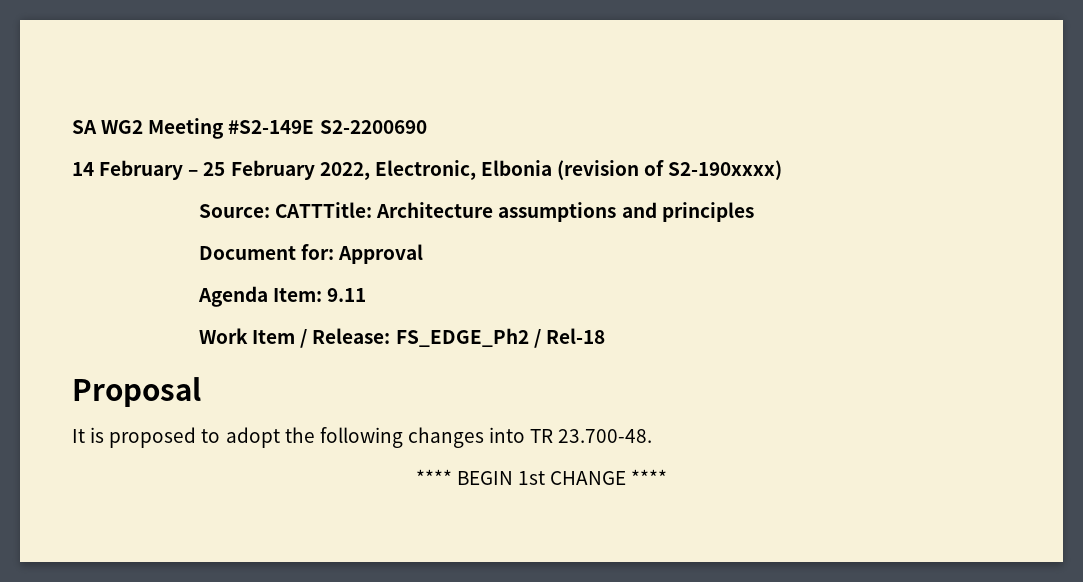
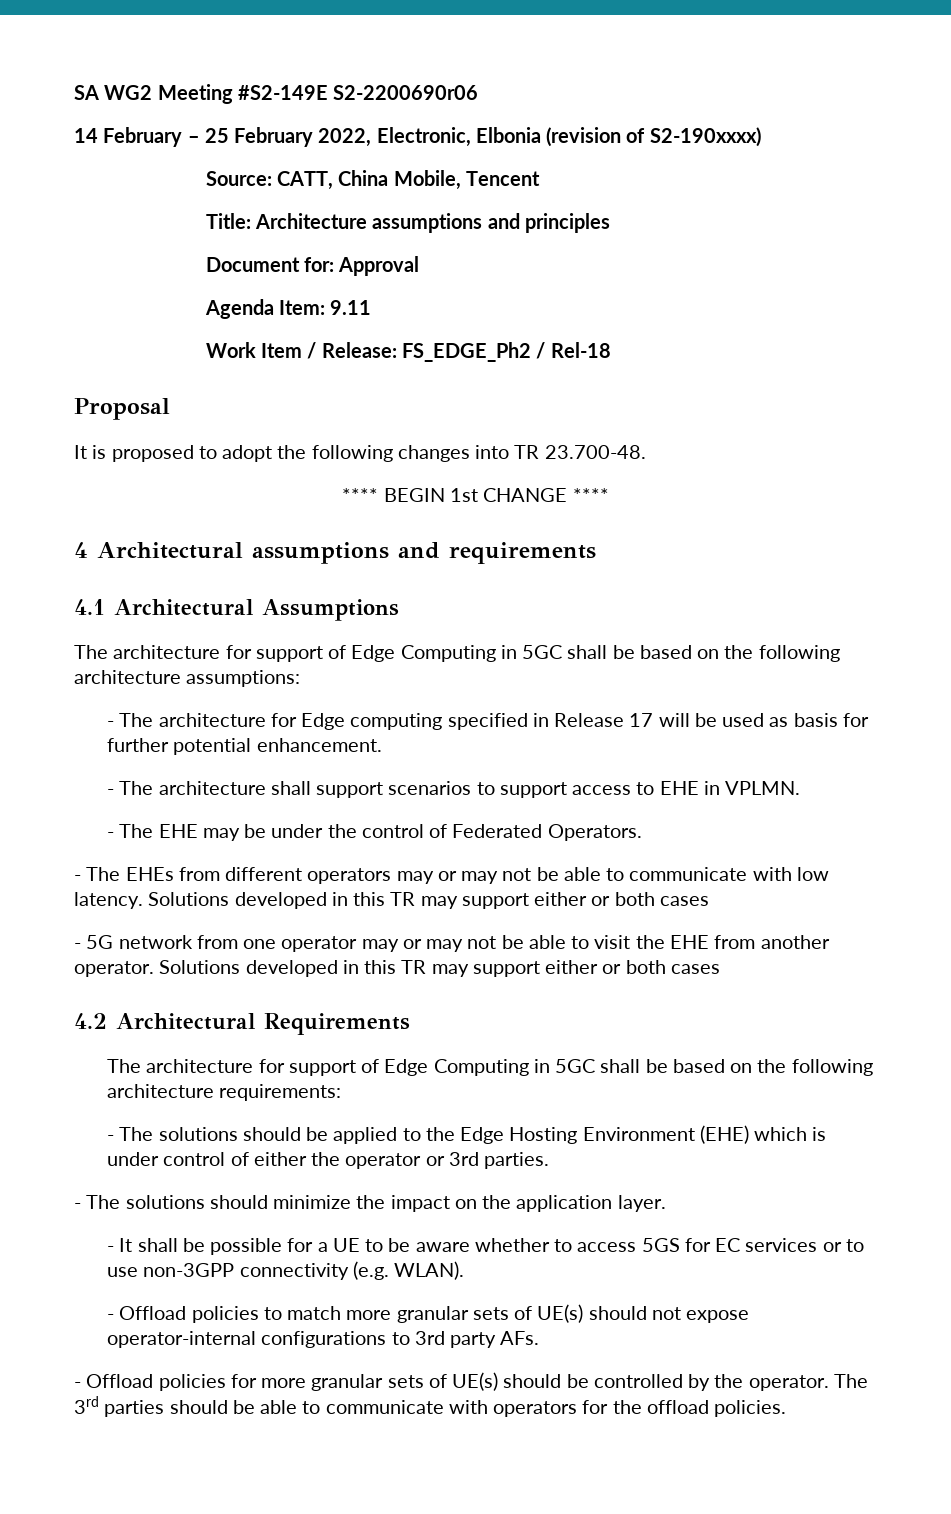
[319,120,427,134] S2-2200690 -> [333,85,479,100] S2-2200690r06
[275,202,373,218] CATTTitle: -> [277,170,541,190] [205,213,251,229] CATT, China Mobile, Tencent // Title:
(668, 477) none -> [74,542,596,564] [74,599,399,621] [74,645,840,662] [74,670,301,687] [106,713,869,730] [106,738,382,755] [106,781,801,798] [106,824,642,841] [74,867,829,884] [74,892,709,909] [74,935,830,952] [74,960,720,977] [74,1013,410,1035] [106,1059,873,1076] [106,1084,342,1101] [106,1125,827,1144] [106,1152,550,1169] [74,1195,666,1212] [106,1238,865,1255] [106,1261,465,1280] [106,1304,750,1323] [106,1331,540,1348] [74,1372,868,1391] [74,1396,787,1417] // 4 Architectural assumptions and requirements // 4.1 Architectural Assumptions // The architecture for support of Edge Computing in 5GC shall be based on the following architecture assumptions: // - The architecture for Edge computing specified in Release 17 will be used as basis for further potential enhancement. // - The architecture shall support scenarios to support access to EHE in VPLMN. // - The EHE may be under the control of Federated Operators. // - The EHEs from different operators may or may not be able to communicate with low latency. Solutions developed in this TR may support either or both cases // - 5G network from one operator may or may not be able to visit the EHE from another operator. Solutions developed in this TR may support either or both cases // 4.2 Architectural Requirements // The architecture for support of Edge Computing in 5GC shall be based on the following architecture requirements: // - The solutions should be applied to the Edge Hosting Environment (EHE) which is under control of either the operator or 3rd parties. // - The solutions should minimize the impact on the application layer. // - It shall be possible for a UE to be aware whether to access 5GS for EC services or to use non-3GPP connectivity (e.g. WLAN). // - Offload policies to match more granular sets of UE(s) should not expose operator-internal configurations to 3rd party AFs. // - Offload policies for more granular sets of UE(s) should be controlled by the operator. The 3rd parties should be able to communicate with operators for the offload policies.

